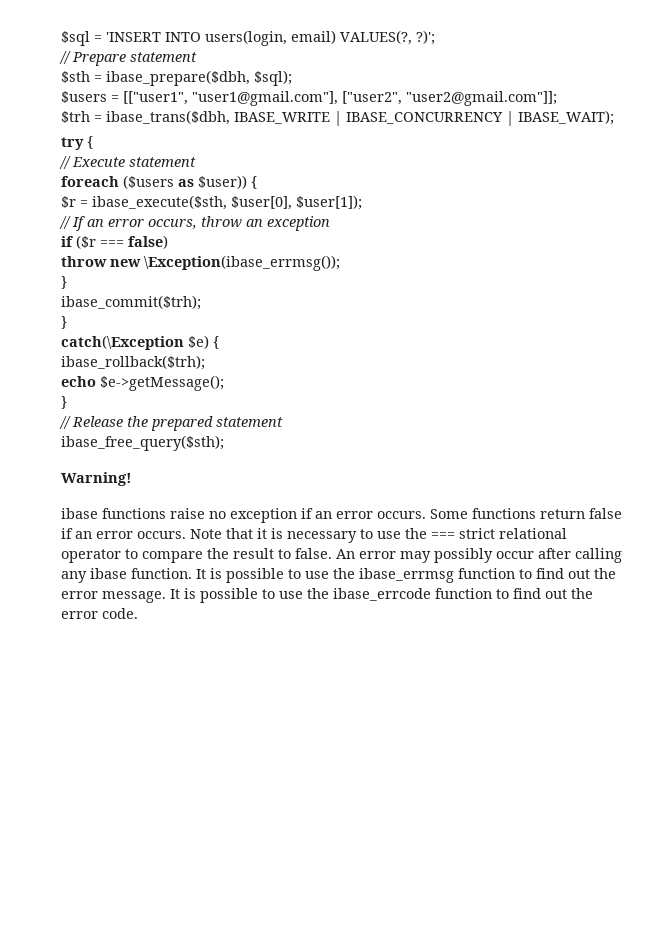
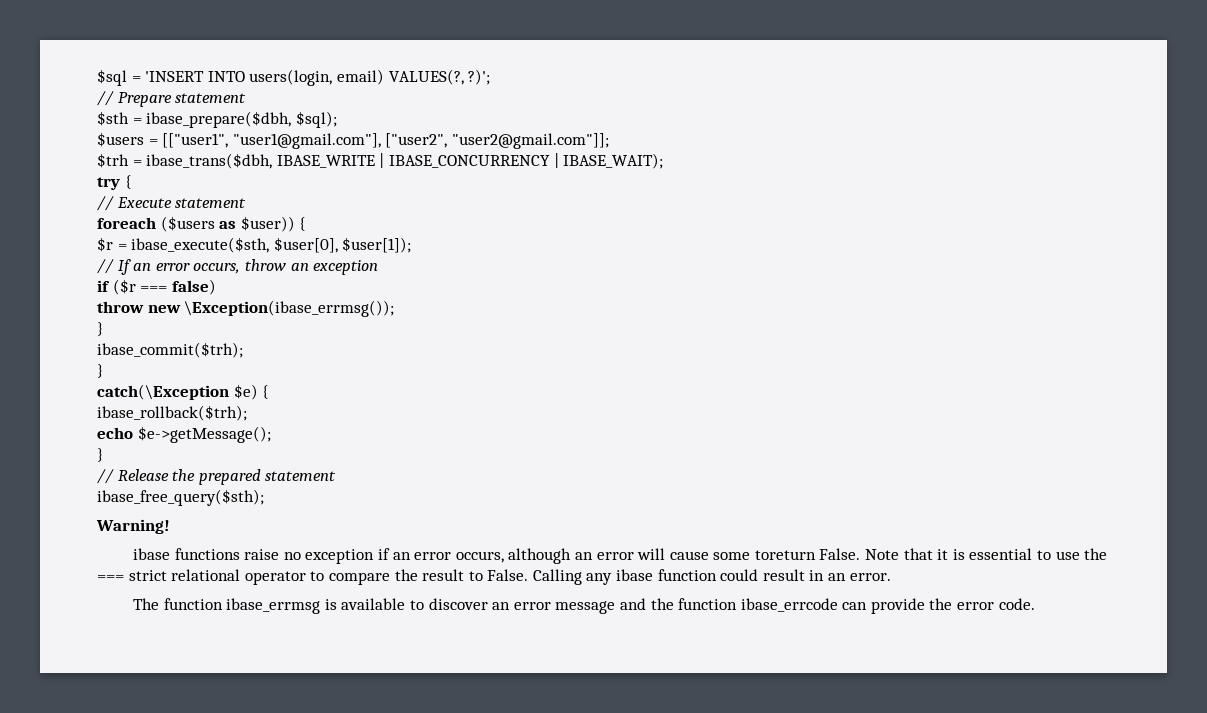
[377,508,622,519] [61,528,186,539] occurs. Some functions return false if an error occurs. -> [455,548,861,564] occurs, although an error will cause some toreturn False.
[287,531,357,543] necessary -> [969,548,1033,560] essential
[295,548,622,563] [61,568,616,583] [61,588,567,603] false. An error may possibly occur after calling any ibase function. It is possible to use the ibase_errmsg function to find out the error message. It is possible to use the ibase_errcode function to find out -> [487,569,891,585] [133,598,925,614] False. Calling any ibase function could result in an error. // The function ibase_errmsg is available to discover an error message and the function ibase_errcode can provide

